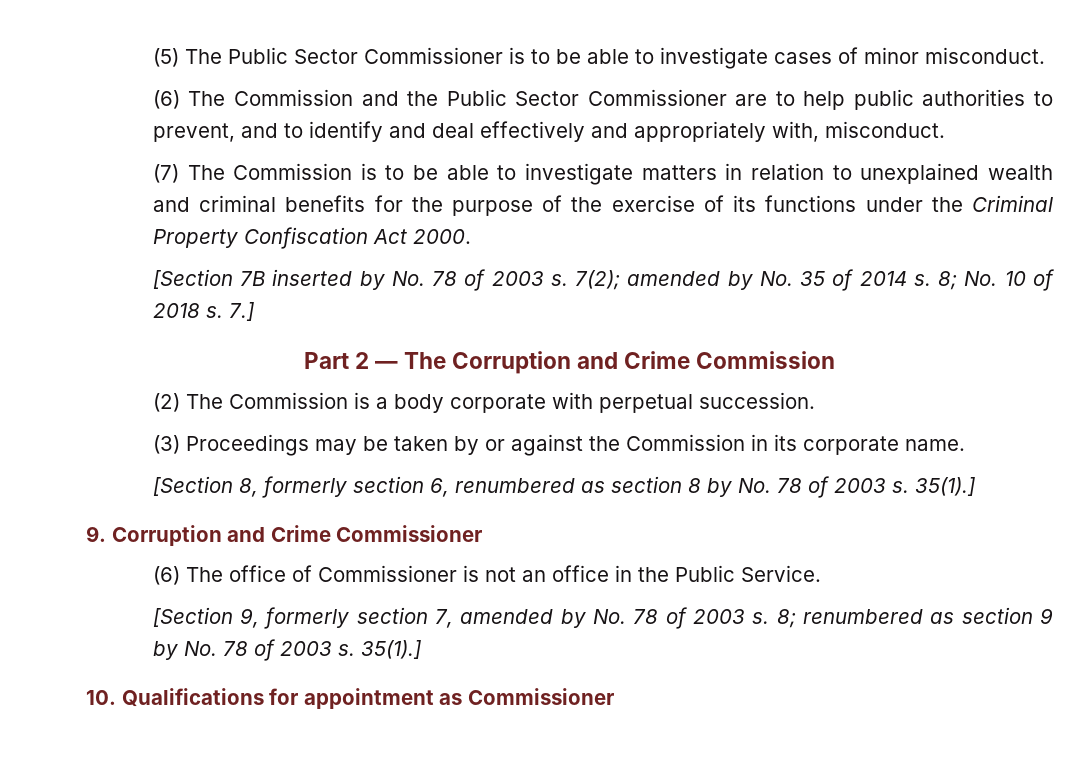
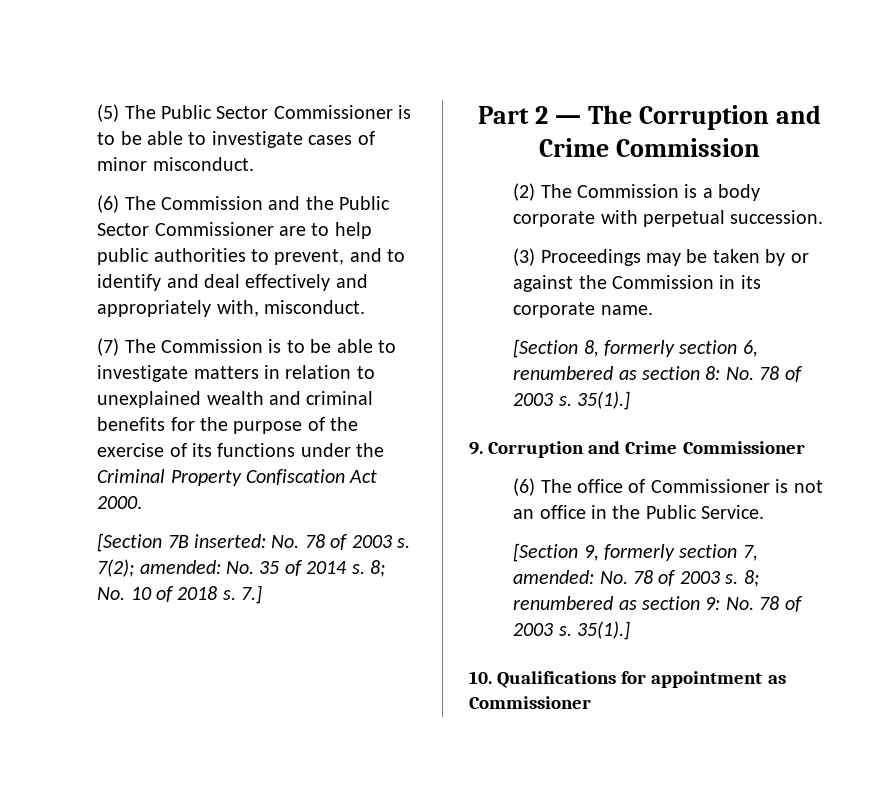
[272,269,385,290] inserted by -> [193,534,266,548] inserted:
[627,271,753,290] amended by -> [139,560,221,574] amended:
[687,478,732,497] 8 by -> [705,366,721,380] 8:
[460,609,586,628] amended by -> [513,570,595,584] amended:
[1040,608,1054,624] [152,641,178,660] 9 by -> [705,597,721,610] 9:

